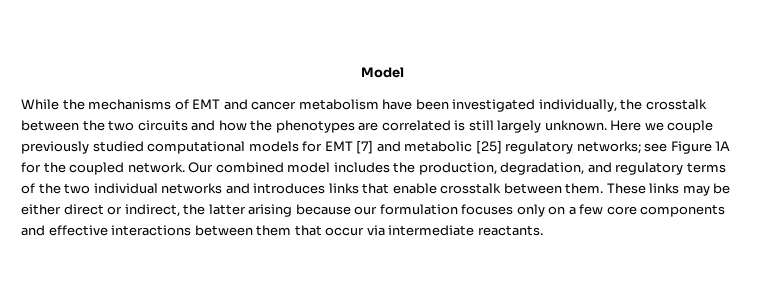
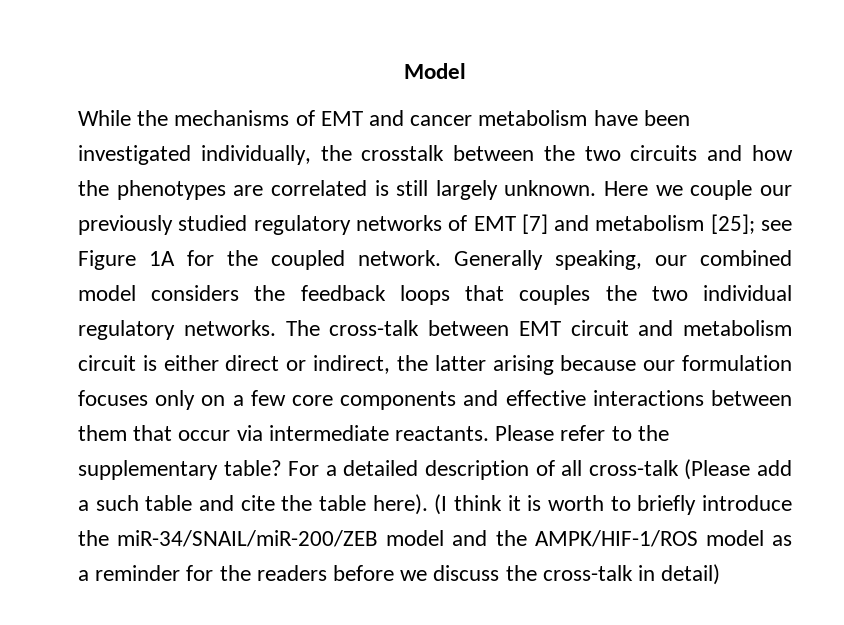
(714, 126) none -> [759,185,792,196] our
[147,140,641,154] computational models for EMT [7] and metabolic [25] regulatory networks; -> [253,214,755,235] regulatory networks of EMT [7] and metabolism [25];
[188,162,726,175] [21,183,731,196] Our combined model includes the production, degradation, and regulatory terms of the two individual networks and introduces links that enable crosstalk between them. These links may be -> [454,250,792,270] [78,285,792,305] [78,320,792,340] [78,355,157,371] Generally speaking, our combined model considers the feedback loops that couples the two individual regulatory networks. The cross-talk between EMT circuit and metabolism circuit is
(543, 230) none -> [495,425,669,441] [78,459,793,480] [78,494,792,515] [78,530,792,547] [78,564,721,585] Please refer to the supplementary table? For a detailed description of all cross-talk (Please add a such table and cite the table here). (I think it is worth to briefly introduce the miR-34/SNAIL/miR-200/ZEB model and the AMPK/HIF-1/ROS model as a reminder for the readers before we discuss the cross-talk in detail)

